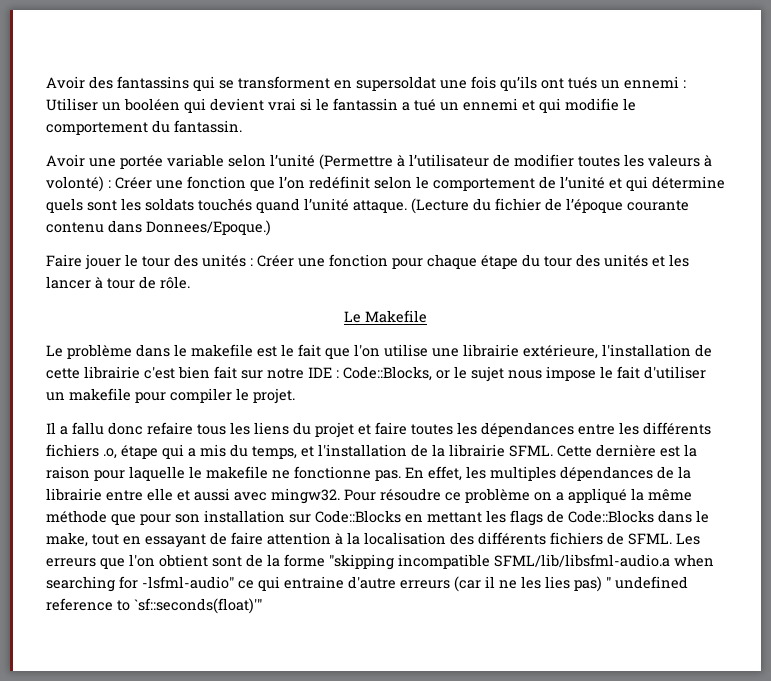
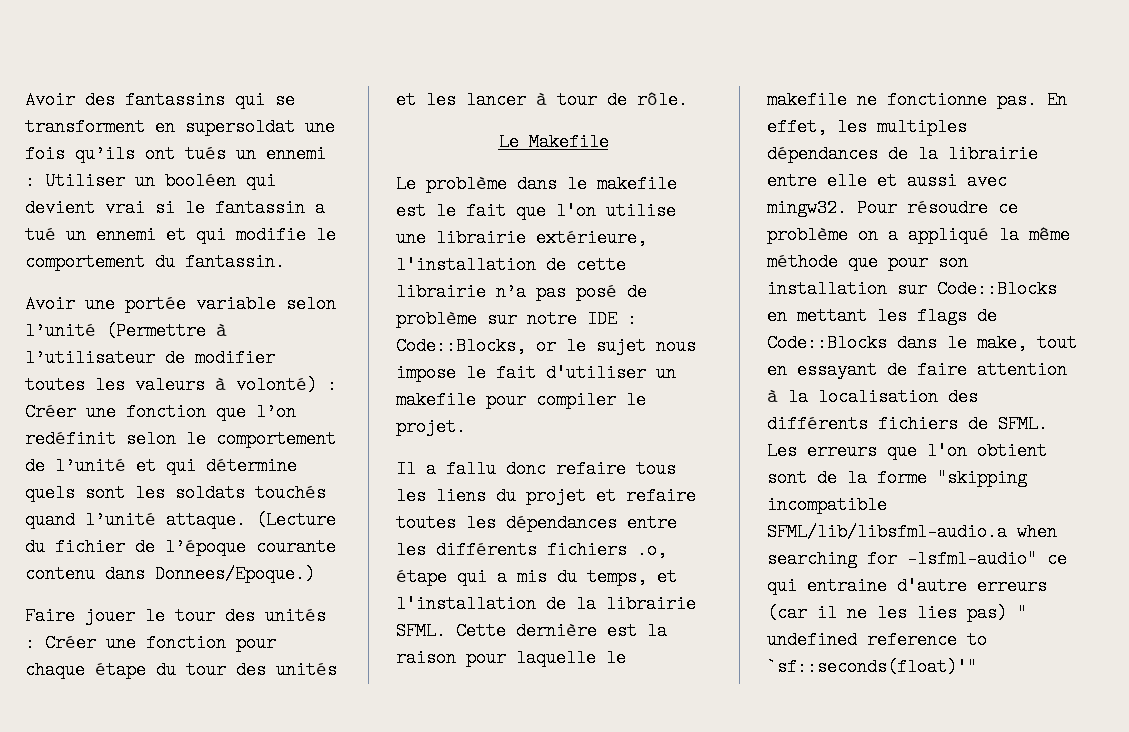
[144,366,237,379] c'est bien fait -> [496,283,647,301] [396,310,477,328] n’a pas posé de problème
[375,422,407,435] faire -> [626,487,696,505] refaire

